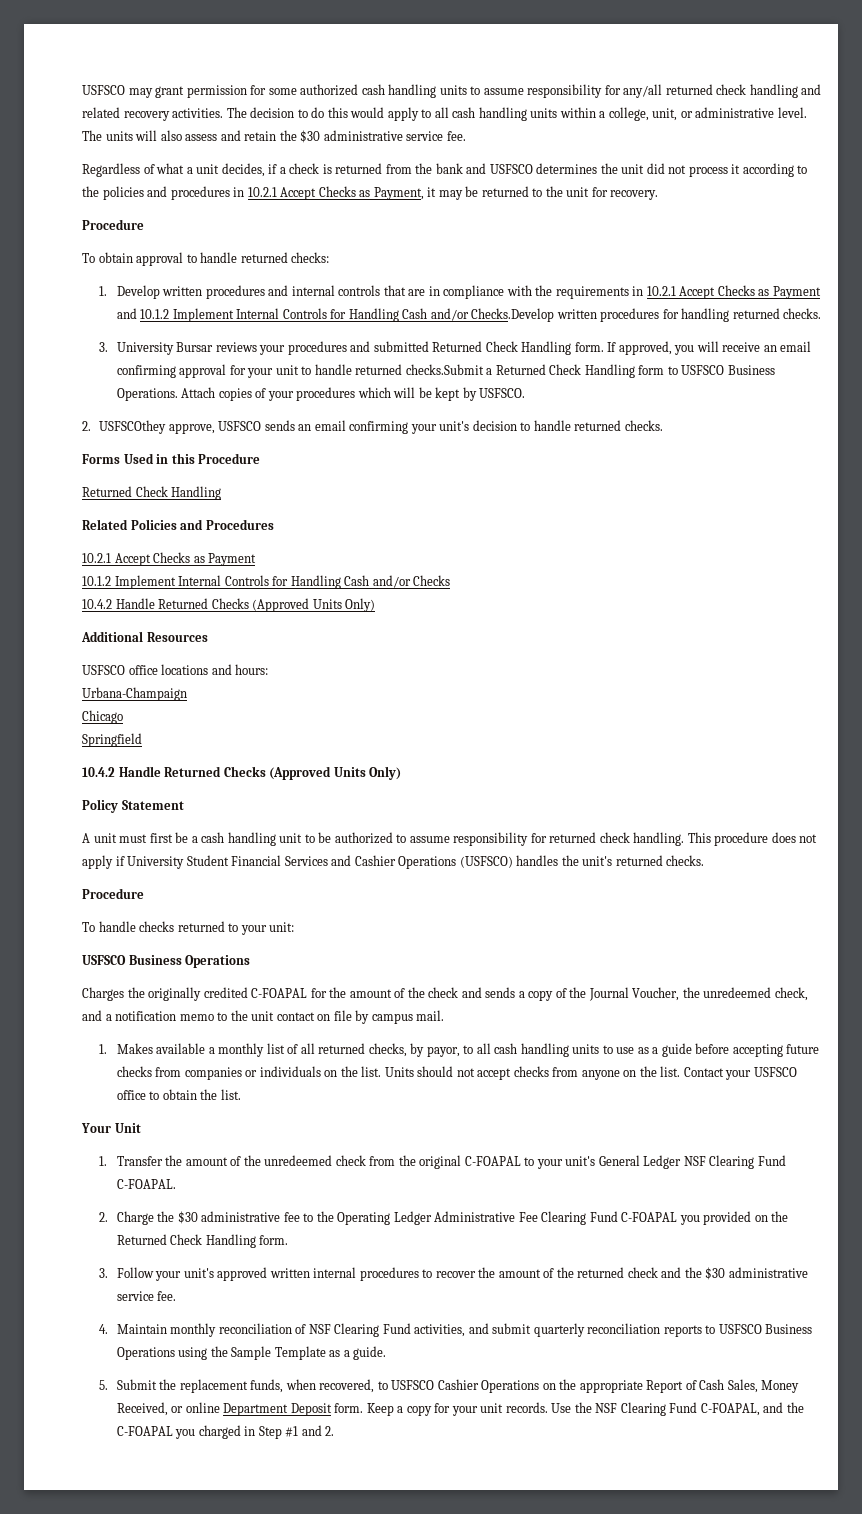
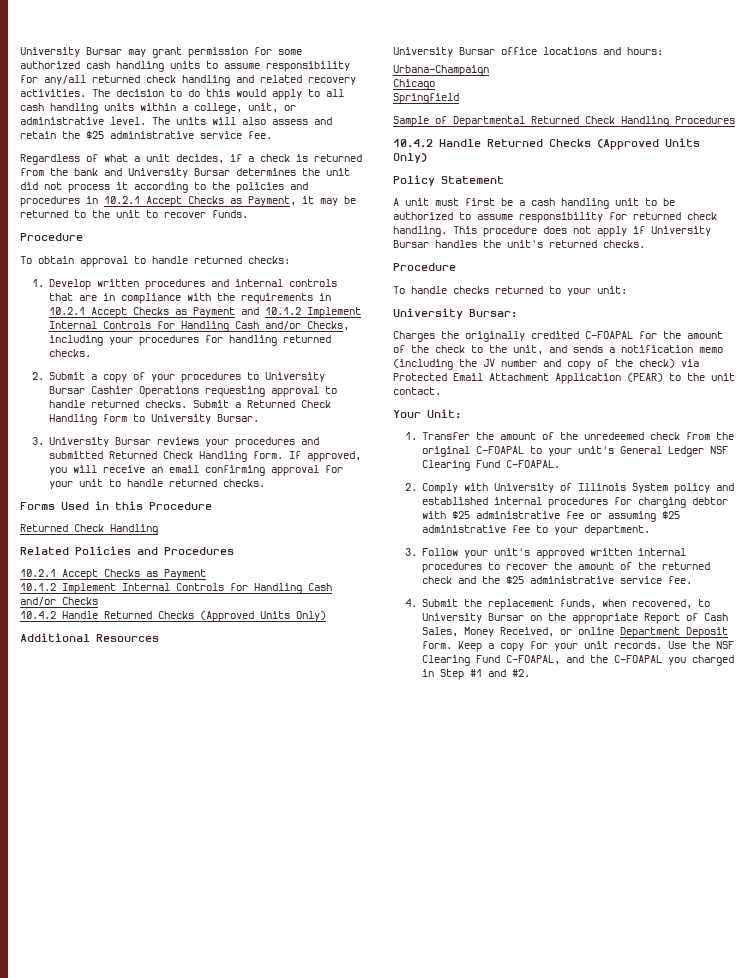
[82,85,125,95] USFSCO -> [20,47,122,57] University Bursar
[300,130,321,143] $30 -> [86,131,104,139] $25
[489,164,533,174] USFSCO -> [128,168,230,178] University Bursar
[591,187,659,200] for recovery. -> [146,210,248,218] to recover funds.
[471,308,597,322] Checks.Develop written -> [307,321,350,331] [49,335,134,346] Checks, including your
(822, 313) none -> [32,372,326,383] [49,386,338,397] [49,400,332,408] [49,414,260,425] // 2. Submit a copy of your procedures to University Bursar Cashier Operations requesting approval to handle returned checks. Submit a Returned Check Handling form to University Bursar.
[405,364,775,378] [116,387,526,401] [82,420,622,434] checks.Submit a Returned Check Handling form to USFSCO Business Operations. Attach copies of your procedures which will be kept by USFSCO. // 2. USFSCOthey approve, USFSCO sends an email confirming your unit's decision to handle returned -> (218, 483) none
[82,665,125,675] USFSCO -> [393,47,495,57] University Bursar
(142, 740) none -> [393,116,735,127] // Sample of Departmental Returned Check Handling Procedures
[186,855,513,869] Student Financial Services and Cashier Operations (USFSCO) -> [393,240,429,248] Bursar
[82,955,251,968] USFSCO Business Operations -> [393,308,517,319] University Bursar:
[461,987,808,1001] [82,1010,445,1024] [99,1043,820,1057] [116,1066,797,1080] [116,1089,241,1100] and sends a copy of the Journal Voucher, the unredeemed check, and a notification memo to the unit contact on file by campus mail. // 1. Makes available a monthly list of all returned checks, by payor, to all cash handling units to use as a guide before accepting future checks from companies or individuals on the list. Units should not accept checks from anyone on the list. Contact your USFSCO office to obtain the list. -> [471,345,723,355] [393,359,699,370] [393,373,735,384] [393,387,441,395] to the unit, and sends a notification memo (including the JV number and copy of the check) via Protected Email Attachment Application (PEAR) to the unit contact.
[114,1123,141,1133] Unit -> [427,409,461,419] Unit:
[116,1211,789,1225] [116,1234,289,1248] Charge the $30 administrative fee to the Operating Ledger Administrative Fee Clearing Fund C-FOAPAL you provided on the Returned Check Handling form. -> [422,483,735,494] [422,497,729,508] [422,511,681,522] [422,525,651,536] Comply with University of Illinois System policy and established internal procedures for charging debtor with $25 administrative fee or assuming $25 administrative fee to your department.
[705,1267,726,1280] $30 -> [506,576,525,584] $25
[116,1323,813,1337] [116,1346,387,1360] [99,1380,109,1390] Maintain monthly reconciliation of NSF Clearing Fund activities, and submit quarterly reconciliation reports to USFSCO Business Operations using the Sample Template as a guide. // 5. -> (418, 603) none
[391,1379,540,1393] USFSCO Cashier Operations -> [422,613,525,623] University Bursar
[325,1426,335,1436] 2. -> [512,669,531,677] #2.

